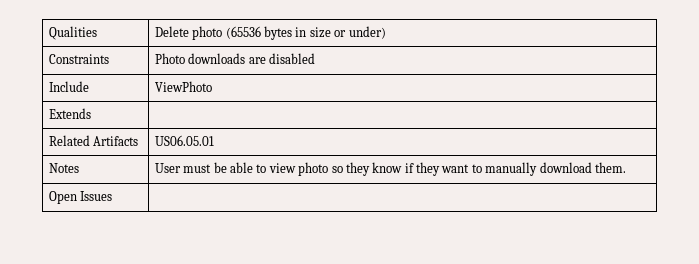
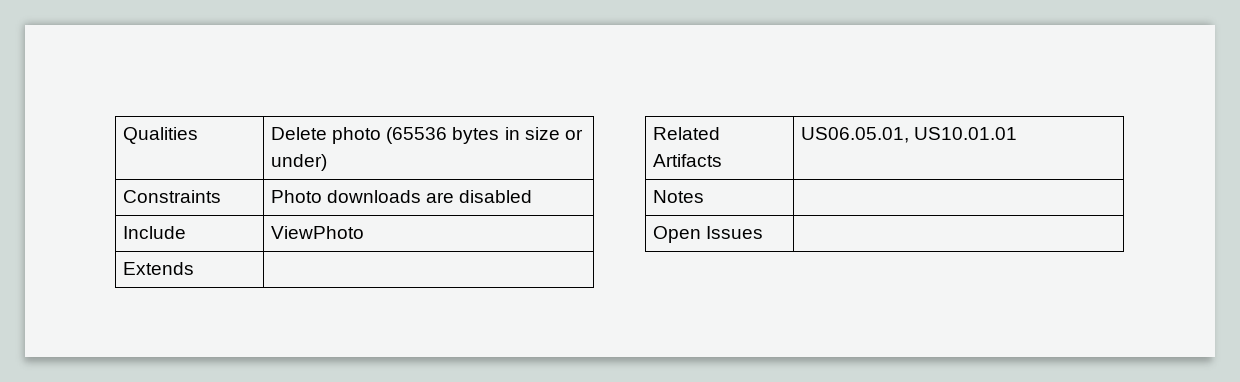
[154,135,214,146] US06.05.01 -> [801,127,1018,143] US06.05.01, US10.01.01
[154,162,626,176] User must be able to view photo so they know if they want to manually download them. -> (705, 196) none

